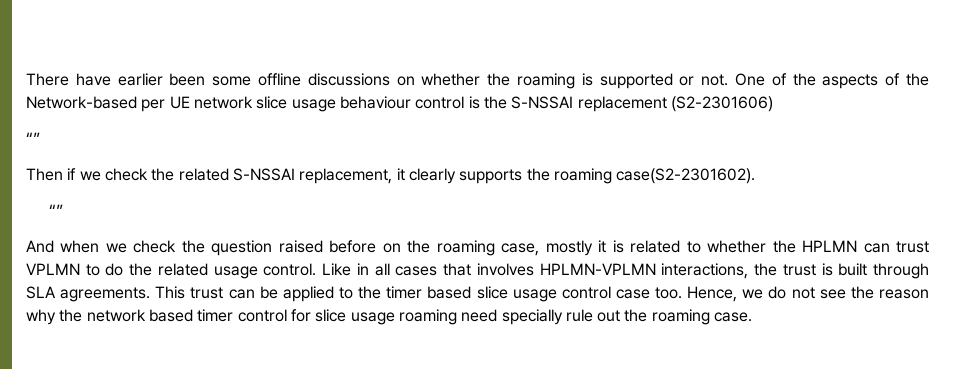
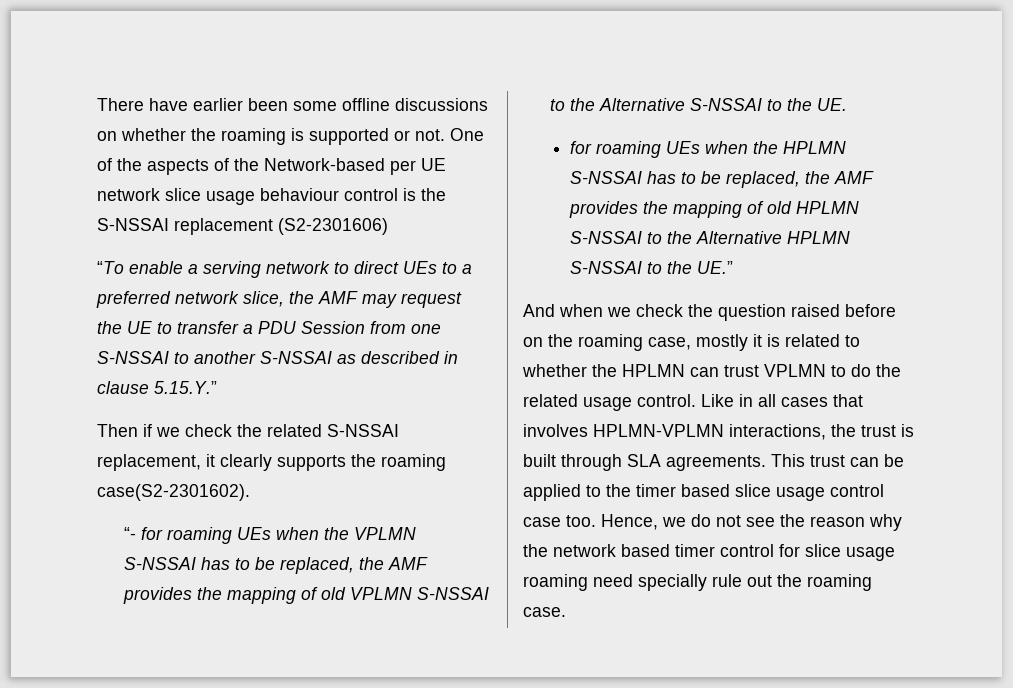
[26,132,40,144] “” -> [97,261,472,278] [96,291,462,308] [97,321,441,334] [97,351,458,364] [97,381,217,394] “To enable a serving network to direct UEs to a preferred network slice, the AMF may request the UE to transfer a PDU Session from one S-NSSAI to another S-NSSAI as described in clause 5.15.Y.”
[49,204,64,216] “” -> [124,527,417,544] [124,557,429,574] [123,587,490,604] [550,98,848,111] [569,141,846,158] [569,171,874,188] [568,201,859,218] [569,231,850,244] [569,261,733,274] “- for roaming UEs when the VPLMN S-NSSAI has to be replaced, the AMF provides the mapping of old VPLMN S-NSSAI to the Alternative S-NSSAI to the UE. // for roaming UEs when the HPLMN S-NSSAI has to be replaced, the AMF provides the mapping of old HPLMN S-NSSAI to the Alternative HPLMN S-NSSAI to the UE.”

